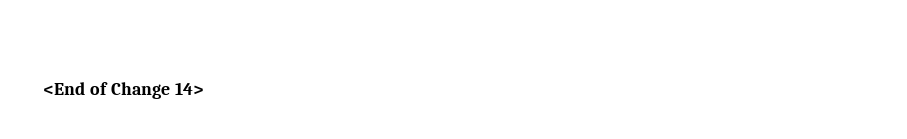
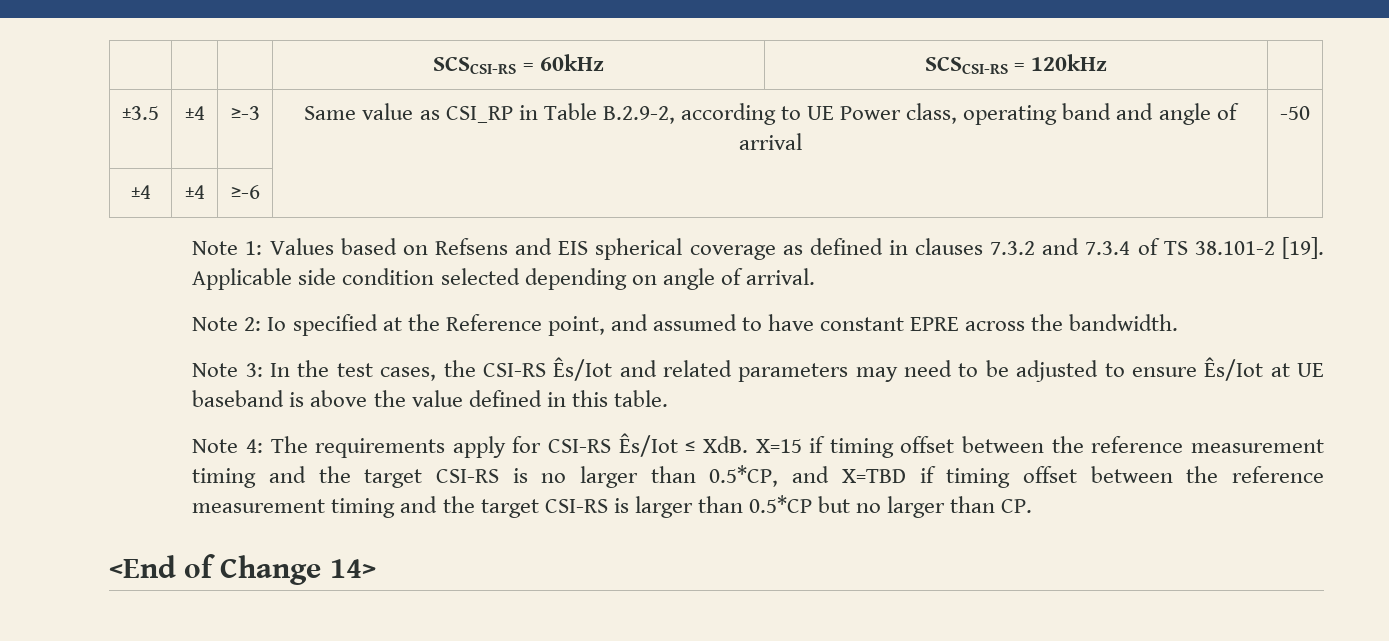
(43, 88) none -> [433,54,604,74] [924,54,1108,74] [122,106,159,120] [184,106,205,120] [230,106,260,120] [304,103,1239,125] [738,133,802,150] [1280,106,1310,120] [130,185,151,199] [184,185,205,199] [230,185,260,199] [192,237,1325,260] [192,268,815,290] [192,314,1179,336] [192,357,1324,382] [192,390,668,407] [192,433,1325,458] [192,465,1324,488] [192,495,1033,518] | | | SCSCSI-RS = 60kHz | SCSCSI-RS = 120kHz | // ±3.5 | ±4 | ≥-3 | Same value as CSI_RP in Table B.2.9-2, according to UE Power class, operating band and angle of arrival | -50 // ±4 | ±4 | ≥-6 | | // Note 1: Values based on Refsens and EIS spherical coverage as defined in clauses 7.3.2 and 7.3.4 of TS 38.101-2 [19]. Applicable side condition selected depending on angle of arrival. // Note 2: Io specified at the Reference point, and assumed to have constant EPRE across the bandwidth. // Note 3: In the test cases, the CSI-RS Ês/Iot and related parameters may need to be adjusted to ensure Ês/Iot at UE baseband is above the value defined in this table. // Note 4: The requirements apply for CSI-RS Ês/Iot ≤ XdB. X=15 if timing offset between the reference measurement timing and the target CSI-RS is no larger than 0.5*CP, and X=TBD if timing offset between the reference measurement timing and the target CSI-RS is larger than 0.5*CP but no larger than CP. //

